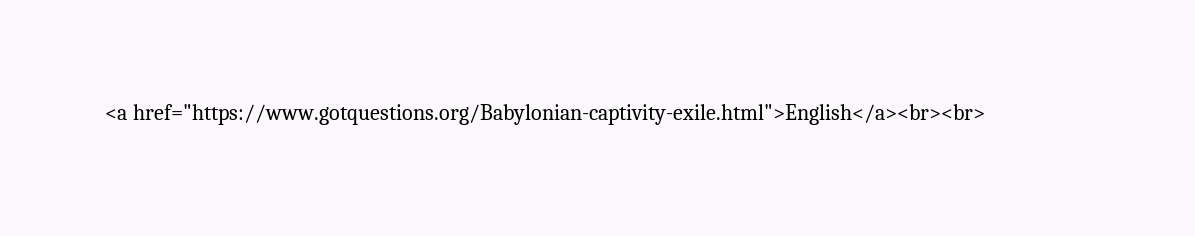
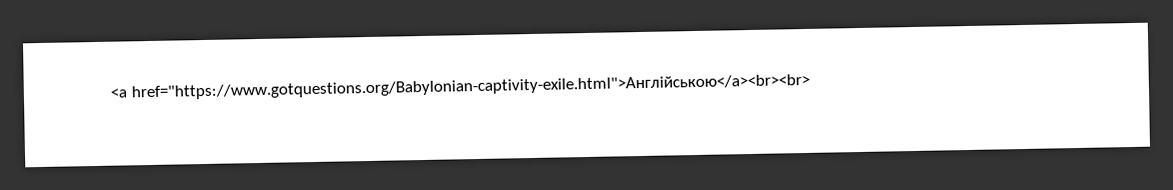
[132,104,985,125] href="https://www.gotquestions.org/Babylonian-captivity-exile.html">English</a><br><br> -> [130,73,810,101] href="https://www.gotquestions.org/Babylonian-captivity-exile.html">Англійською</a><br><br>

